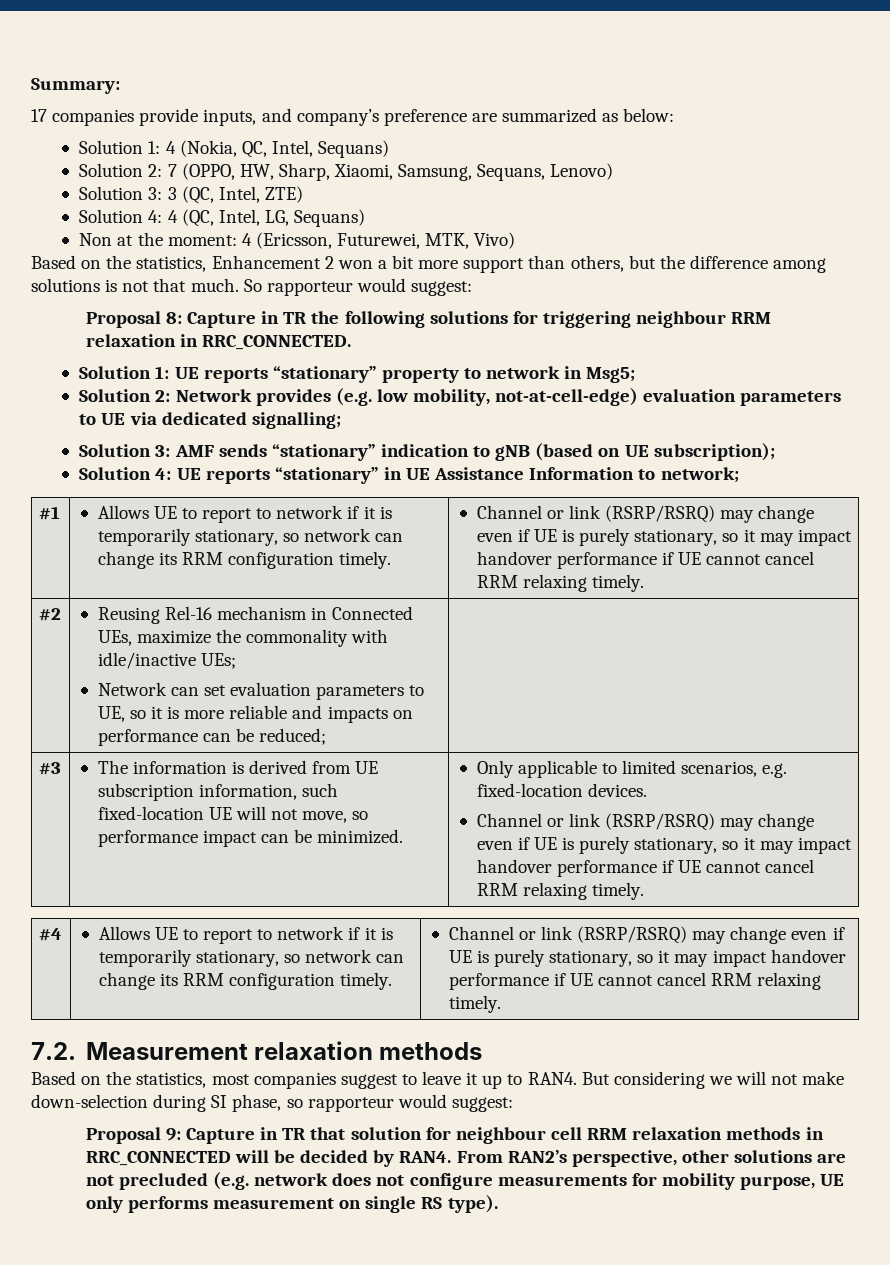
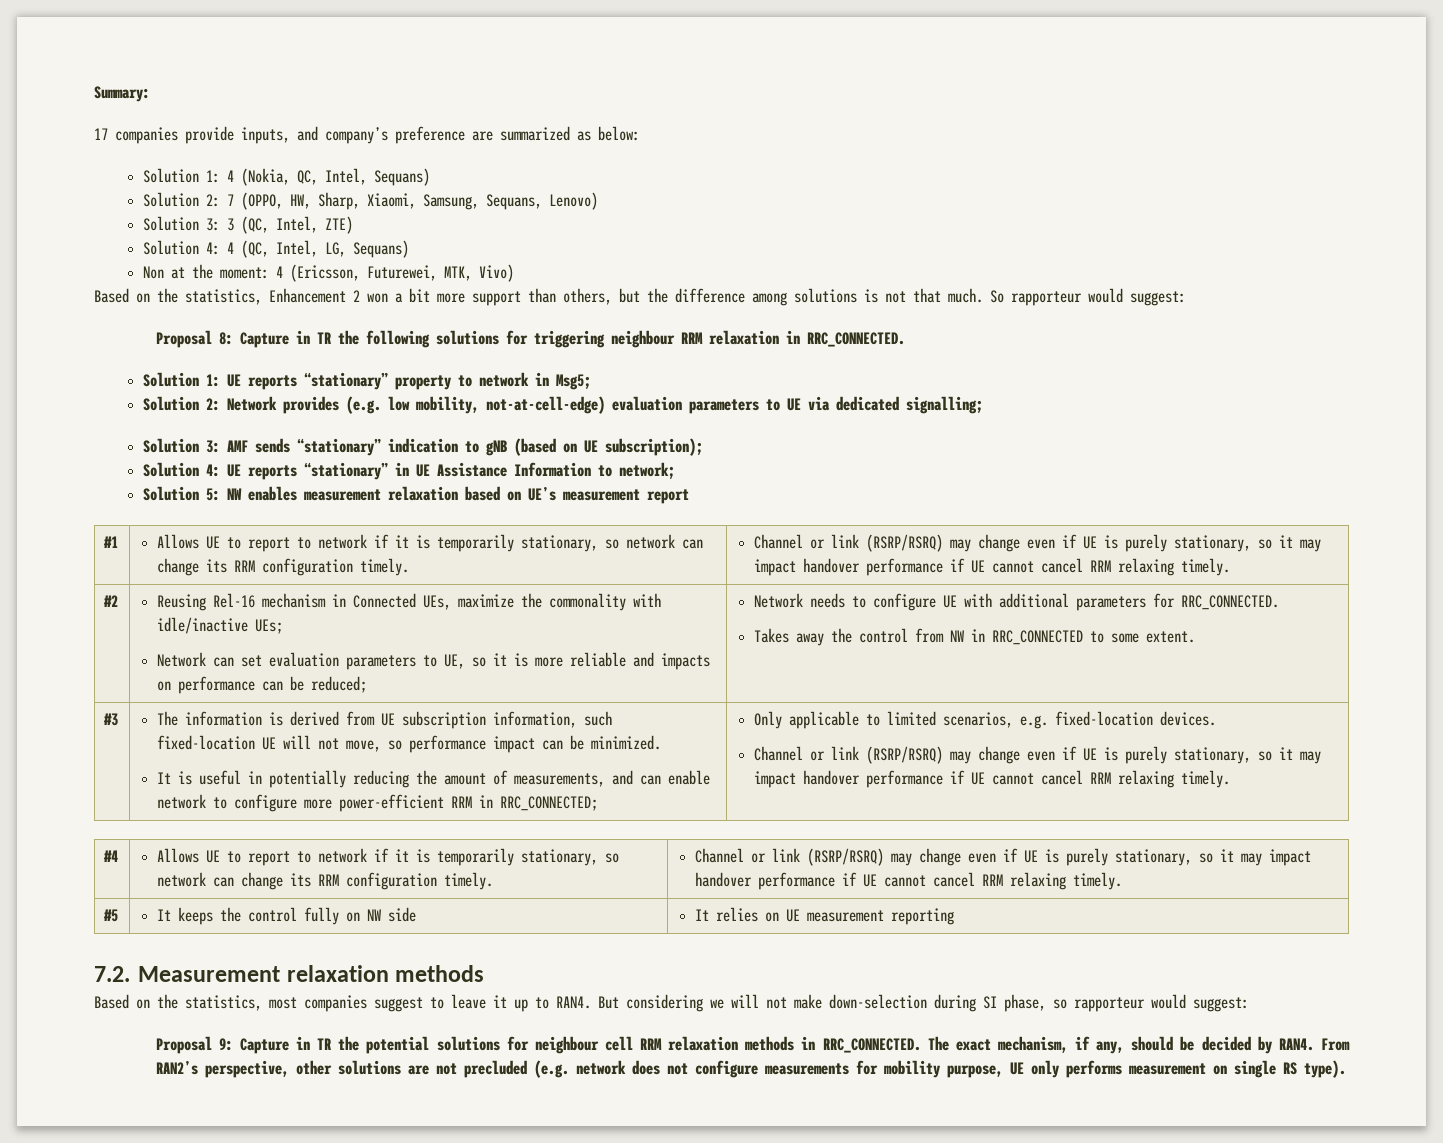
(739, 475) none -> [142,486,689,504] // Solution 5: NW enables measurement relaxation based on UE’s measurement report
(327, 736) none -> [754,593,1280,611] [754,628,1196,646] Network needs to configure UE with additional parameters for RRC_CONNECTED. // Takes away the control from NW in RRC_CONNECTED to some extent.
(404, 836) none -> [157,770,711,788] [157,794,599,812] // It is useful in potentially reducing the amount of measurements, and can enable network to configure more power-efficient RRM in RRC_CONNECTED;
(501, 1004) none -> [103,909,119,922] [157,907,417,925] [695,907,955,925] // #5 | It keeps the control fully on NW side | It relies on UE measurement reporting
[310,1127,422,1140] that solution -> [338,1036,500,1054] the potential solutions
[85,1150,269,1166] RRC_CONNECTED will -> [822,1036,1174,1054] RRC_CONNECTED. The exact mechanism, if any, should

